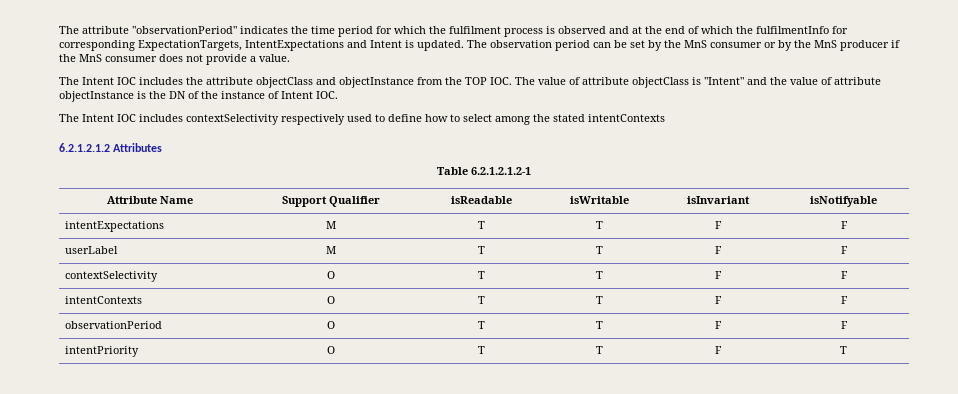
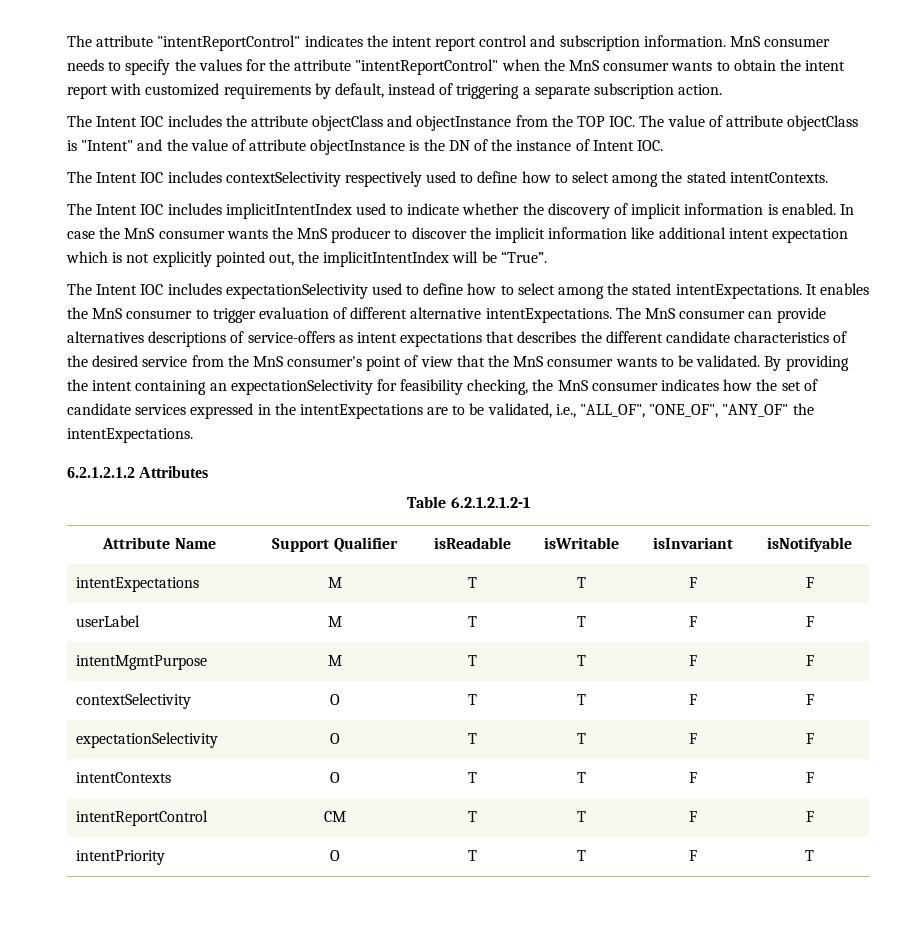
[132,26,237,34] "observationPeriod" -> [157,35,301,51] "intentReportControl"
[311,26,848,37] [59,40,900,51] [59,54,290,65] time period for which the fulfilment process is observed and at the end of which the fulfilmentInfo for corresponding ExpectationTargets, IntentExpectations and Intent is updated. The observation period can be set by the MnS consumer or by the MnS producer if the MnS consumer does not provide a value. -> [391,35,831,51] [67,59,846,75] [67,83,723,99] intent report control and subscription information. MnS consumer needs to specify the values for the attribute "intentReportControl" when the MnS consumer wants to obtain the intent report with customized requirements by default, instead of triggering a separate subscription action.
[588,114,665,122] intentContexts -> [729,172,828,183] [67,203,854,219] [67,227,848,243] [66,251,547,267] [67,283,869,299] [67,307,826,323] [67,331,848,347] [67,355,849,371] [67,379,818,395] [67,403,814,419] [67,428,193,443] intentContexts. // The Intent IOC includes implicitIntentIndex used to indicate whether the discovery of implicit information is enabled. In case the MnS consumer wants the MnS producer to discover the implicit information like additional intent expectation which is not explicitly pointed out, the implicitIntentIndex will be “True”. // The Intent IOC includes expectationSelectivity used to define how to select among the stated intentExpectations. It enables the MnS consumer to trigger evaluation of different alternative intentExpectations. The MnS consumer can provide alternatives descriptions of service-offers as intent expectations that describes the different candidate characteristics of the desired service from the MnS consumer's point of view that the MnS consumer wants to be validated. By providing the intent containing an expectationSelectivity for feasibility checking, the MnS consumer indicates how the set of candidate services expressed in the intentExpectations are to be validated, i.e., "ALL_OF", "ONE_OF", "ANY_OF" the intentExpectations.
(848, 250) none -> [76,655,208,670] [327,655,342,666] [468,655,477,666] [577,655,586,666] [688,655,697,666] [805,655,814,666] // intentMgmtPurpose | M | T | T | F | F
(848, 275) none -> [76,732,219,748] [329,733,340,744] [468,733,477,744] [577,733,586,744] [688,733,697,744] [805,733,814,744] // expectationSelectivity | O | T | T | F | F
[65,321,163,329] [326,321,335,329] observationPeriod | O -> [76,810,209,826] [323,811,346,822] intentReportControl | CM

